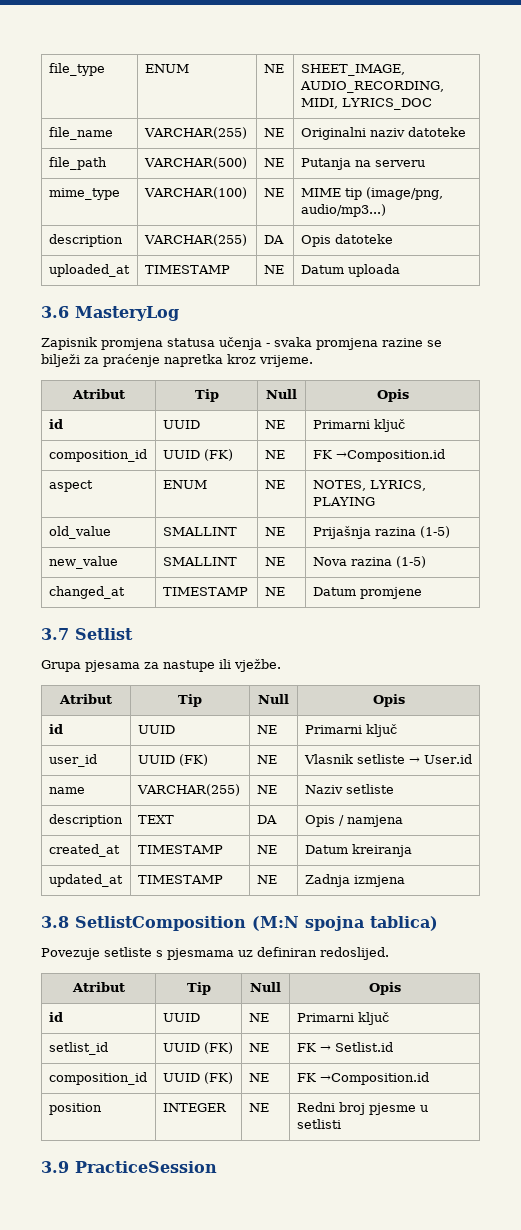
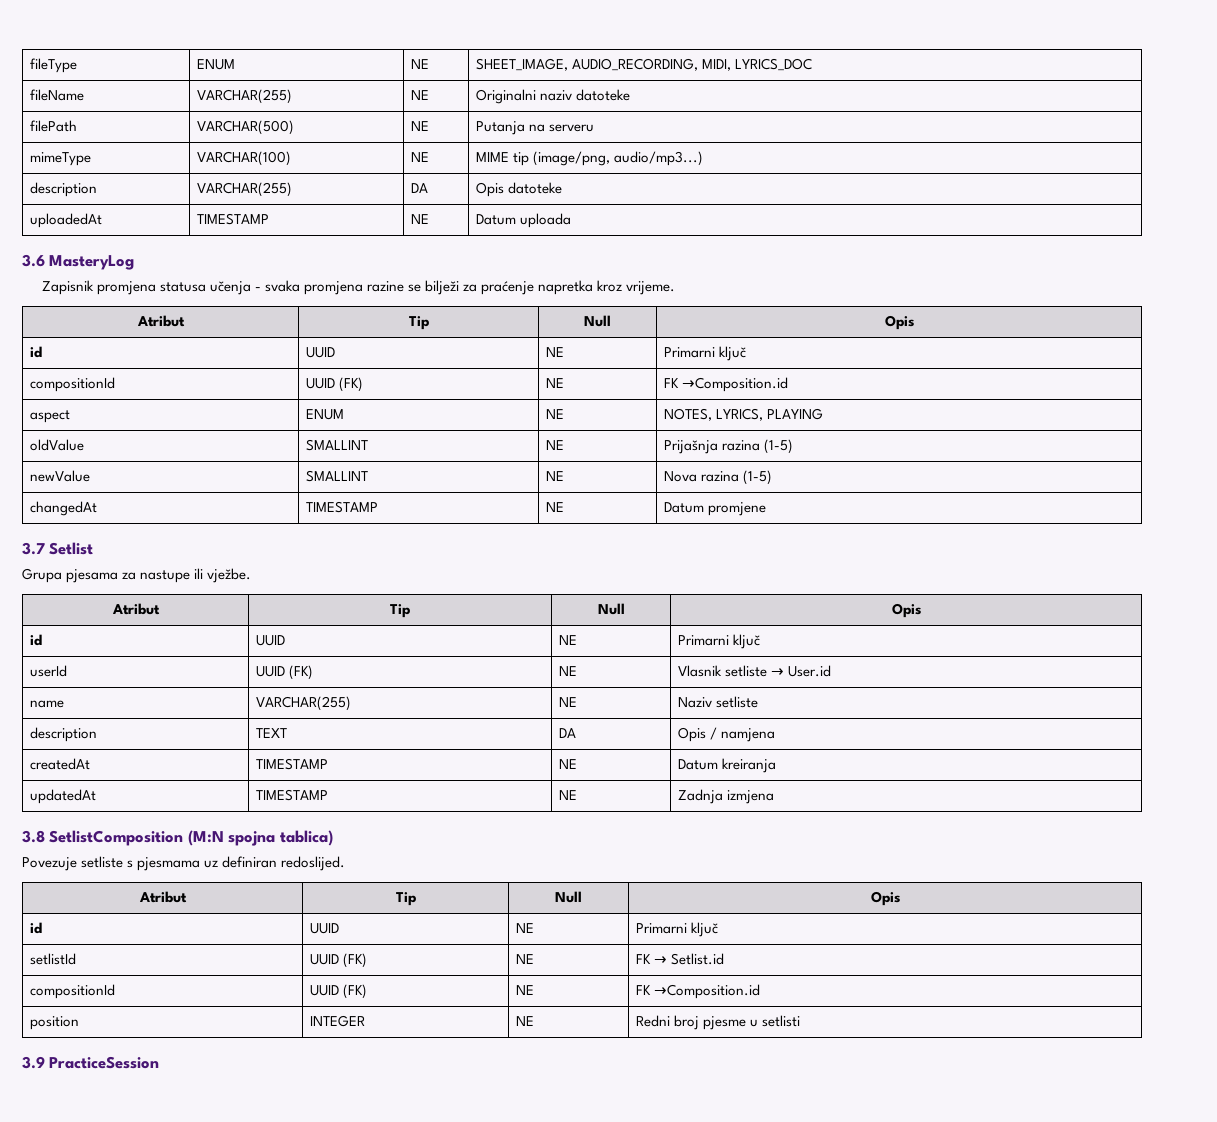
[48,63,105,76] file_type -> [29,58,77,73] fileType
[48,127,113,140] file_name -> [29,89,84,101] fileName
[48,157,107,170] file_path -> [29,120,77,132] filePath
[48,188,120,200] mime_type -> [29,152,91,166] mimeType
[48,264,130,277] uploaded_at -> [29,213,102,228] uploadedAt
[48,449,147,462] composition_id -> [29,377,115,392] compositionId
[48,526,111,539] old_value -> [29,439,84,451] oldValue
[48,556,118,569] new_value -> [29,470,90,482] newValue
[48,586,125,599] changed_at -> [29,501,97,516] changedAt
[48,754,97,767] user_id -> [29,665,67,677] userId
[48,844,120,857] created_at -> [29,758,90,770] createdAt
[48,874,123,887] updated_at -> [29,789,96,804] updatedAt
[48,1042,108,1055] setlist_id -> [29,953,76,965] setlistId
[48,1072,147,1085] composition_id -> [29,984,115,999] compositionId

